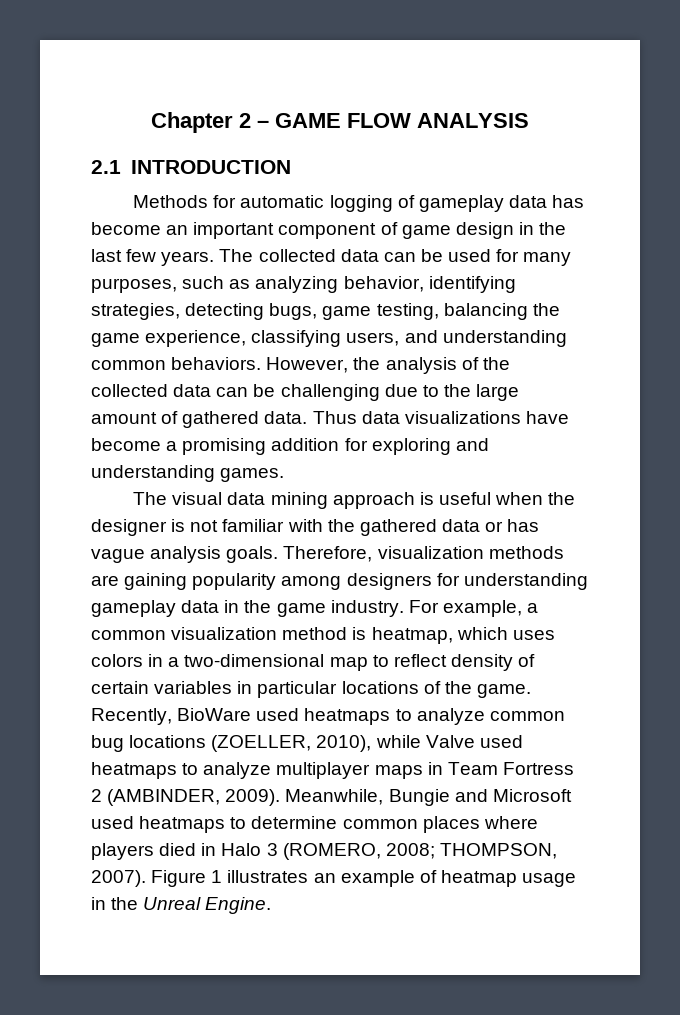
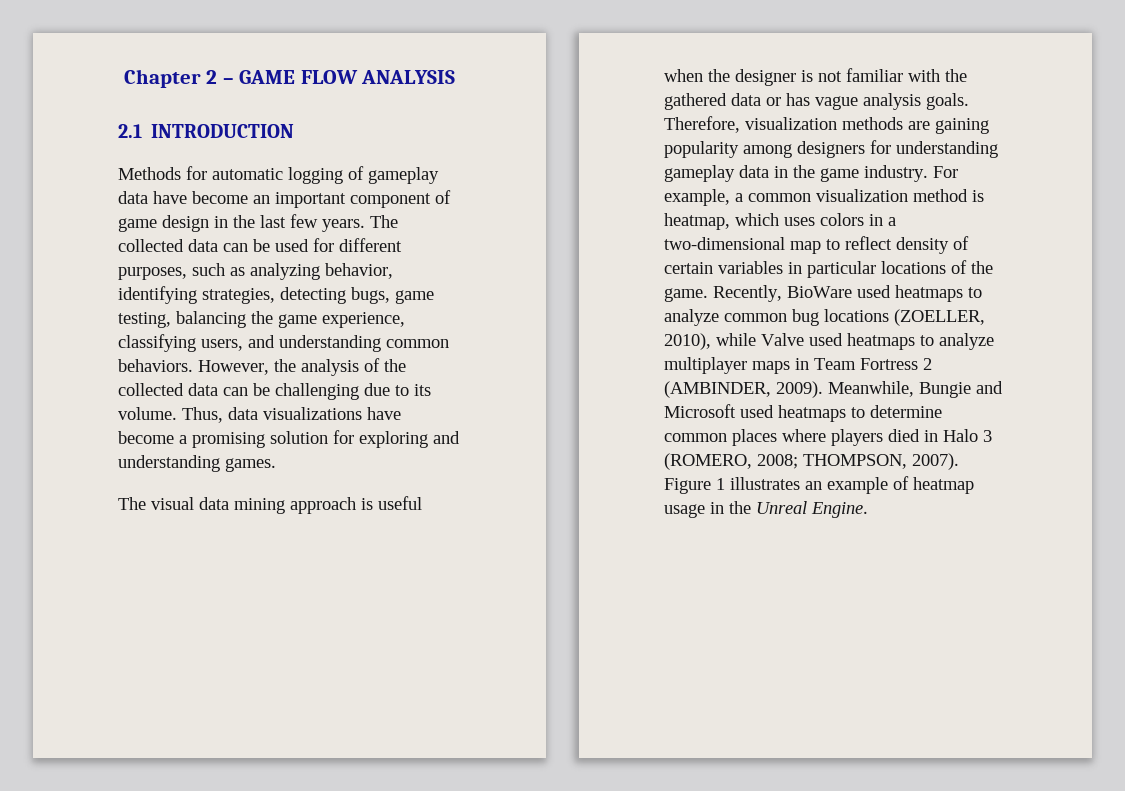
[552,195,585,208] has -> [153,191,187,204] have
[523,252,572,266] many -> [339,238,402,252] different
[443,384,520,401] [91,411,357,428] the large amount of gathered data. Thus -> [414,384,431,396] [118,407,223,423] its volume. Thus,
[271,438,340,451] addition -> [270,431,328,444] solution

